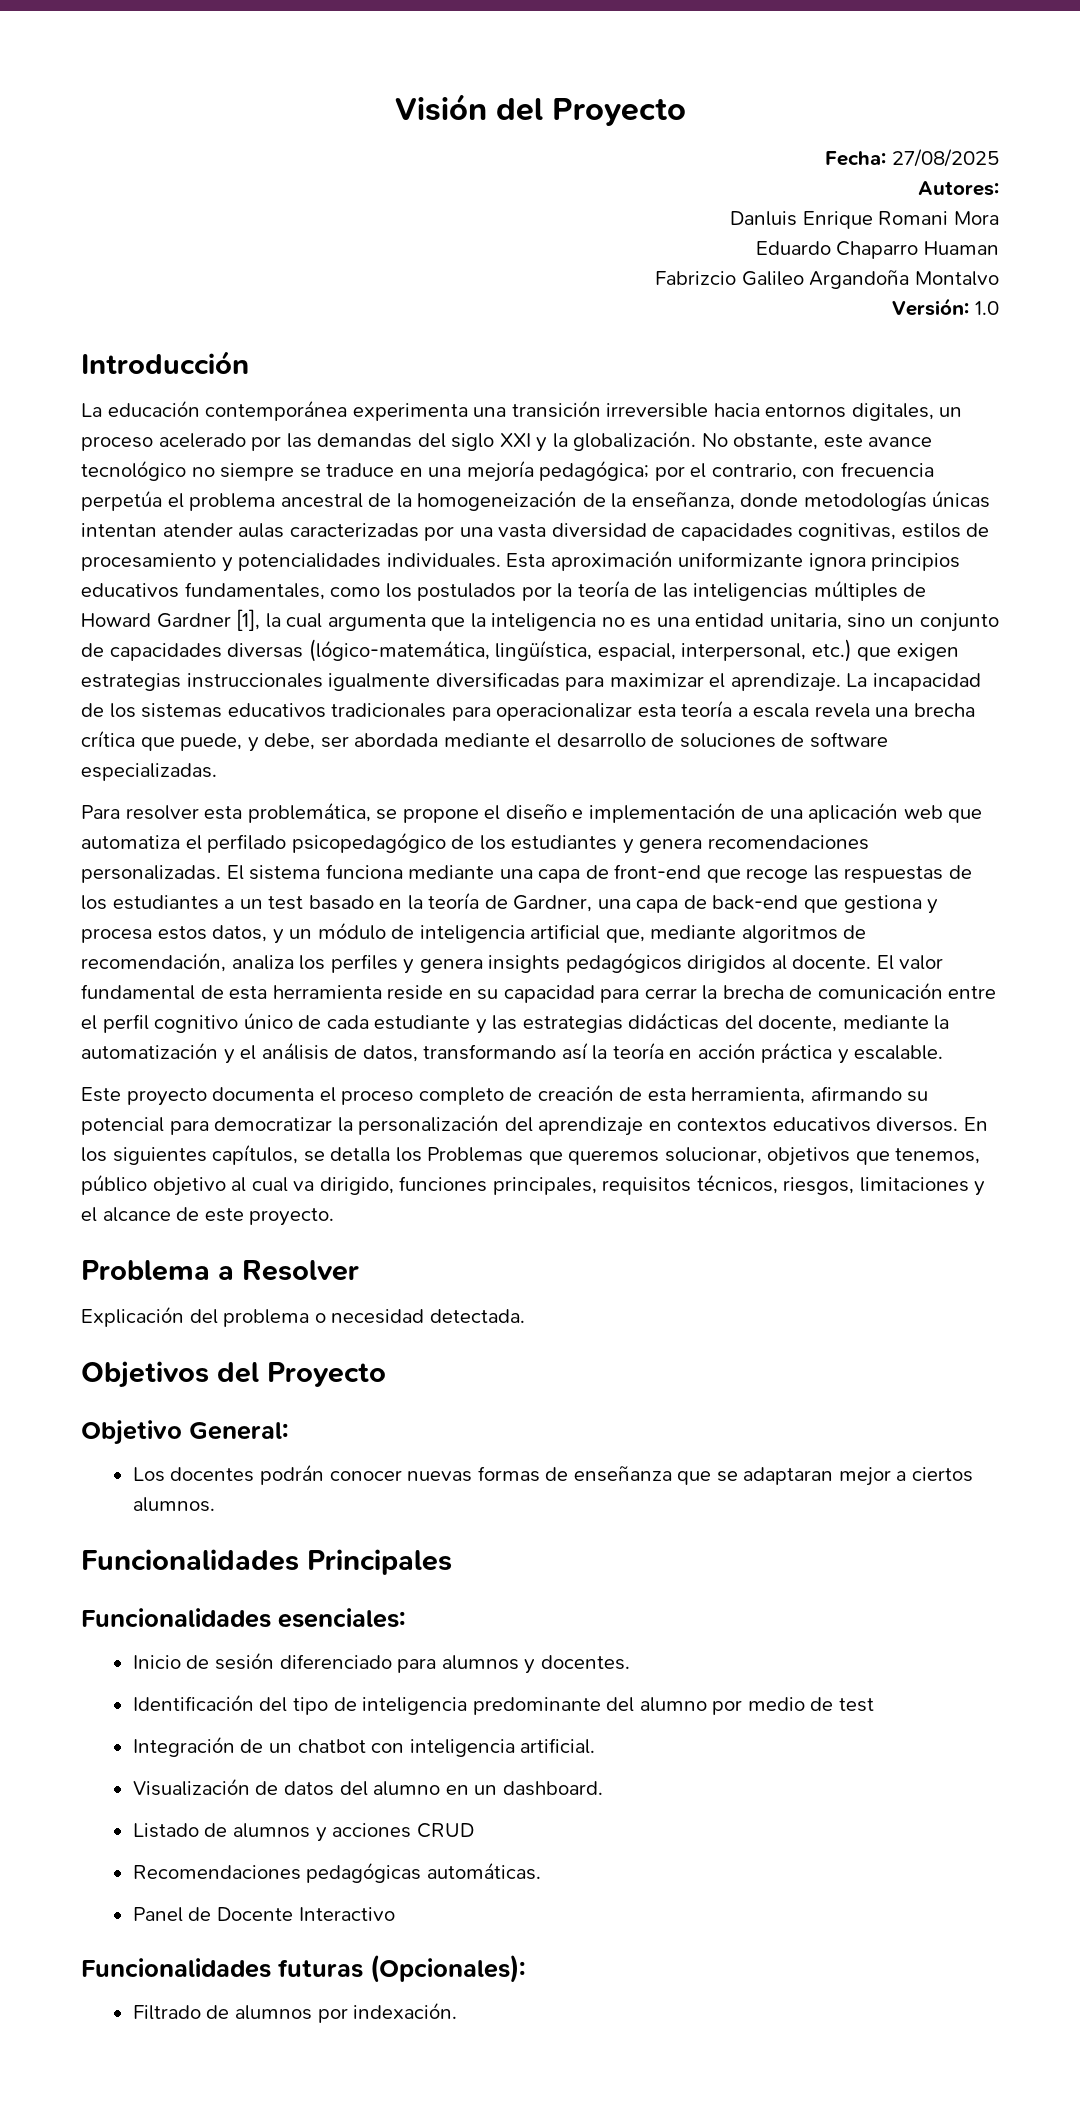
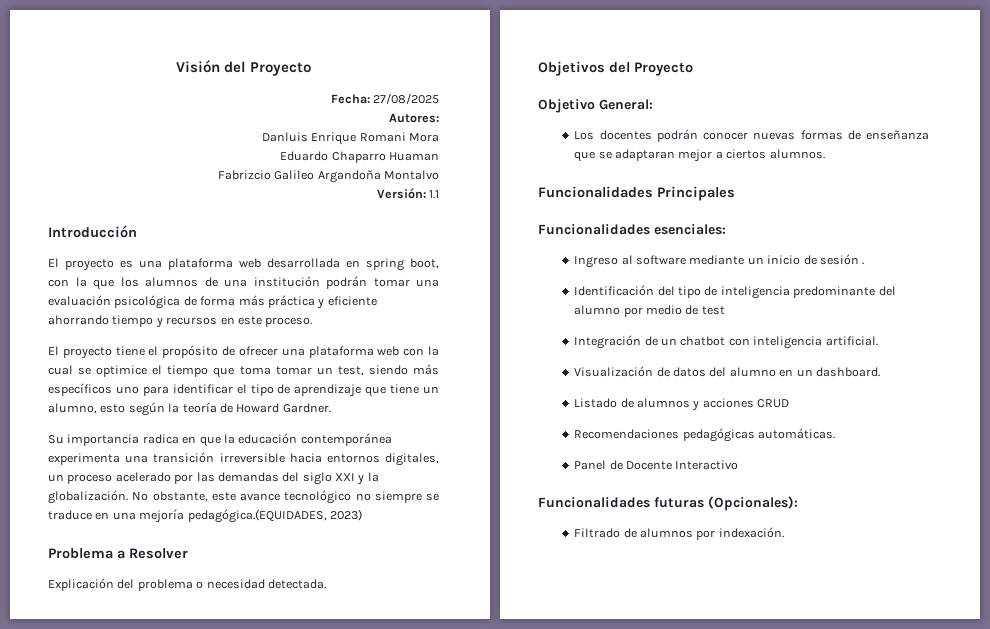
[975,301,999,315] 1.0 -> [429,190,439,199] 1.1
[81,403,102,417] La -> [48,258,439,271] [48,276,439,290] [48,295,377,309] [48,315,313,328] [48,345,439,359] [48,364,439,378] [48,383,439,397] [48,402,331,416] [48,434,235,447] El proyecto es una plataforma web desarrollada en spring boot, con la que los alumnos de una institución podrán tomar una evaluación psicológica de forma más práctica y eficiente ahorrando tiempo y recursos en este proceso. // El proyecto tiene el propósito de ofrecer una plataforma web con la cual se optimice el tiempo que toma tomar un test, siendo más específicos uno para identificar el tipo de aprendizaje que tiene un alumno, esto según la teoría de Howard Gardner. // Su importancia radica en que la
[539,460,934,481] [81,490,991,511] [81,523,990,541] [81,550,961,572] [81,580,927,601] [81,609,999,632] [81,639,959,662] [81,672,981,692] [81,700,975,721] [81,730,888,752] [81,763,217,781] [81,802,983,823] [81,832,869,854] [81,864,972,883] [81,892,939,914] [81,922,867,944] [81,952,944,974] [81,982,997,1003] [81,1012,950,1034] [81,1042,944,1064] [81,1084,929,1106] [81,1114,988,1136] [81,1144,981,1166] [81,1174,986,1196] [81,1207,335,1226] pedagógica; por el contrario, con frecuencia perpetúa el problema ancestral de la homogeneización de la enseñanza, donde metodologías únicas intentan atender aulas caracterizadas por una vasta diversidad de capacidades cognitivas, estilos de procesamiento y potencialidades individuales. Esta aproximación uniformizante ignora principios educativos fundamentales, como los postulados por la teoría de las inteligencias múltiples de Howard Gardner [1], la cual argumenta que la inteligencia no es una entidad unitaria, sino un conjunto de capacidades diversas (lógico-matemática, lingüística, espacial, interpersonal, etc.) que exigen estrategias instruccionales igualmente diversificadas para maximizar el aprendizaje. La incapacidad de los sistemas educativos tradicionales para operacionalizar esta teoría a escala revela una brecha crítica que puede, y debe, ser abordada mediante el desarrollo de soluciones de software especializadas. // Para resolver esta problemática, se propone el diseño e implementación de una aplicación web que automatiza el perfilado psicopedagógico de los estudiantes y genera recomendaciones personalizadas. El sistema funciona mediante una capa de front-end que recoge las respuestas de los estudiantes a un test basado en la teoría de Gardner, una capa de back-end que gestiona y procesa estos datos, y un módulo de inteligencia artificial que, mediante algoritmos de recomendación, analiza los perfiles y genera insights pedagógicos dirigidos al docente. El valor fundamental de esta herramienta reside en su capacidad para cerrar la brecha de comunicación entre el perfil cognitivo único de cada estudiante y las estrategias didácticas del docente, mediante la automatización y el análisis de datos, transformando así la teoría en acción práctica y escalable. // Este proyecto documenta el proceso completo de creación de esta herramienta, afirmando su potencial para democratizar la personalización del aprendizaje en contextos educativos diversos. En los siguientes capítulos, se detalla los Problemas que queremos solucionar, objetivos que tenemos, público objetivo al cual va dirigido, funciones principales, requisitos técnicos, riesgos, limitaciones y el alcance de este proyecto. -> [187,509,362,523] pedagógica.(EQUIDADES, 2023)
[132,1652,630,1674] Inicio de sesión diferenciado para alumnos y docentes. -> [574,254,865,268] Ingreso al software mediante un inicio de sesión .

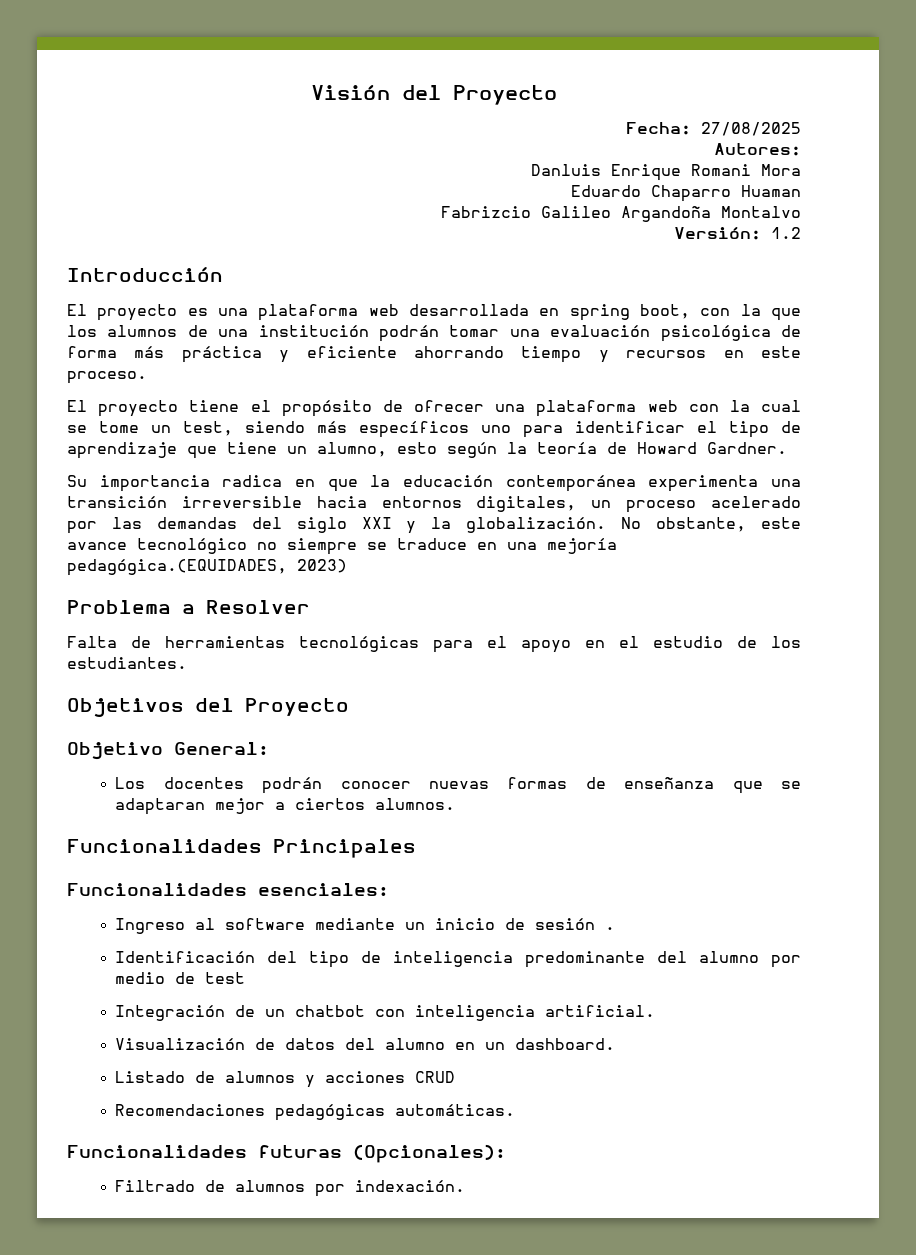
[429,190,439,199] 1.1 -> [771,227,801,239] 1.2
[96,365,312,378] optimice el tiempo que toma tomar -> [99,421,139,433] tome
[48,578,326,591] Explicación del problema o necesidad detectada. -> [67,636,801,653] [67,657,187,669] Falta de herramientas tecnológicas para el apoyo en el estudio de los estudiantes.
[574,460,739,470] // Panel de Docente Interactivo -> (516, 1110) none

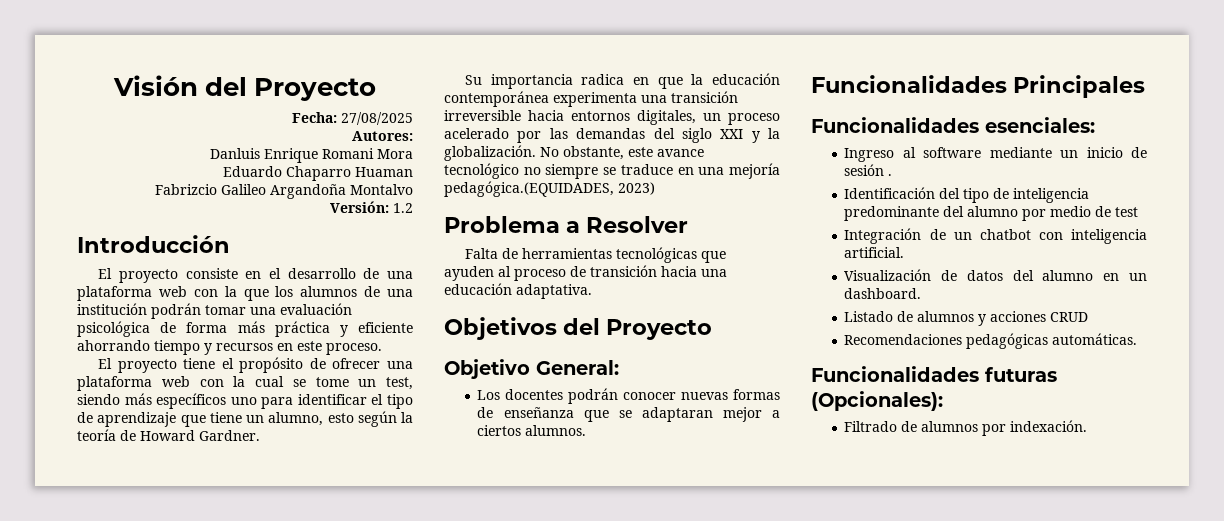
[187,304,690,321] es una plataforma web desarrollada en spring boot, -> [185,268,413,279] [77,286,187,301] consiste en el desarrollo de una plataforma web
[433,636,801,653] [67,657,187,669] para el apoyo en el estudio de los estudiantes. -> [701,251,727,263] [444,265,727,281] [444,283,592,299] que ayuden al proceso de transición hacia una educación adaptativa.

